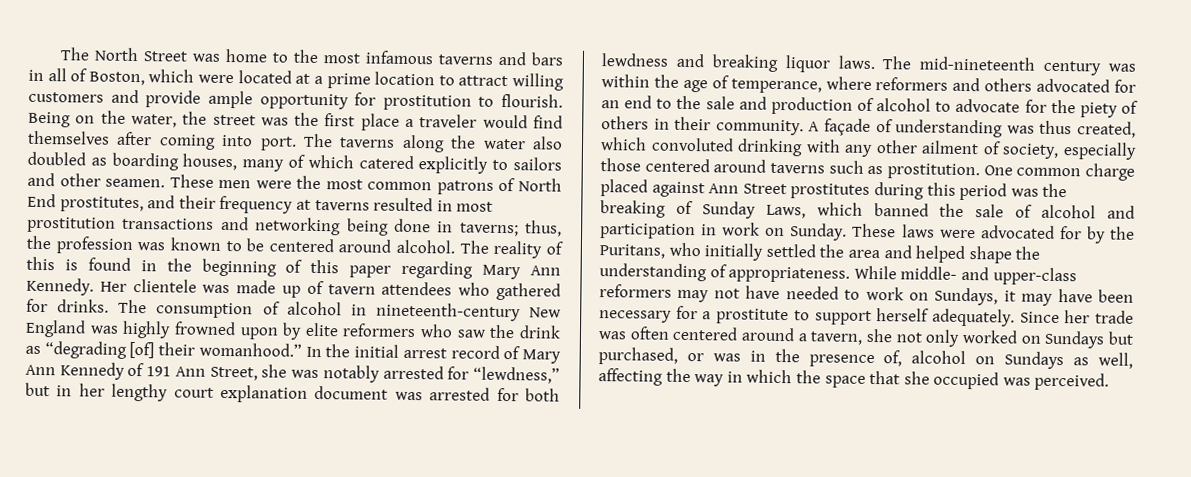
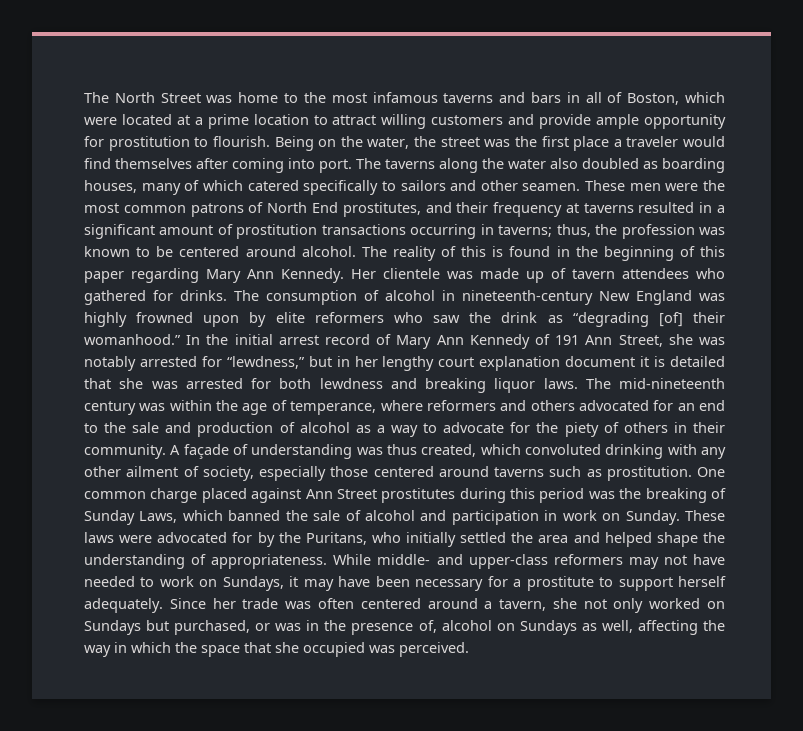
[418,156,489,174] explicitly -> [303,180,379,195] specifically
[456,201,494,212] [27,216,431,236] most prostitution transactions and networking being done -> [717,205,726,213] [84,224,477,239] a significant amount of prostitution transactions occurring
(389, 392) none -> [640,356,725,367] [84,378,144,389] it is detailed that she
(932, 105) none -> [355,425,418,437] as a way

